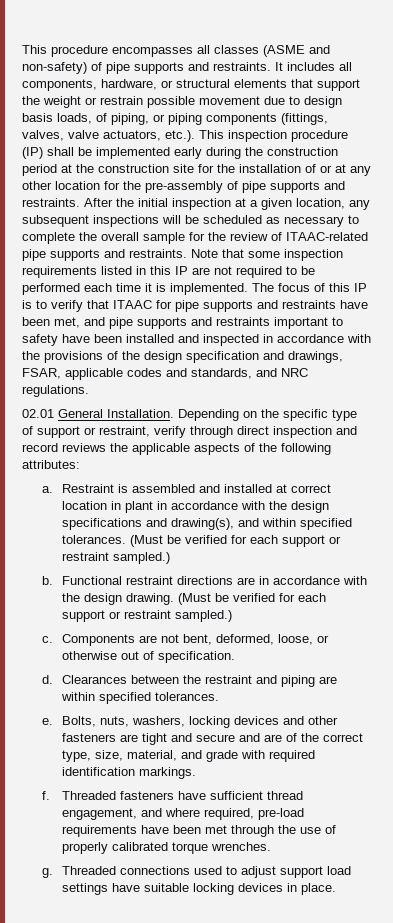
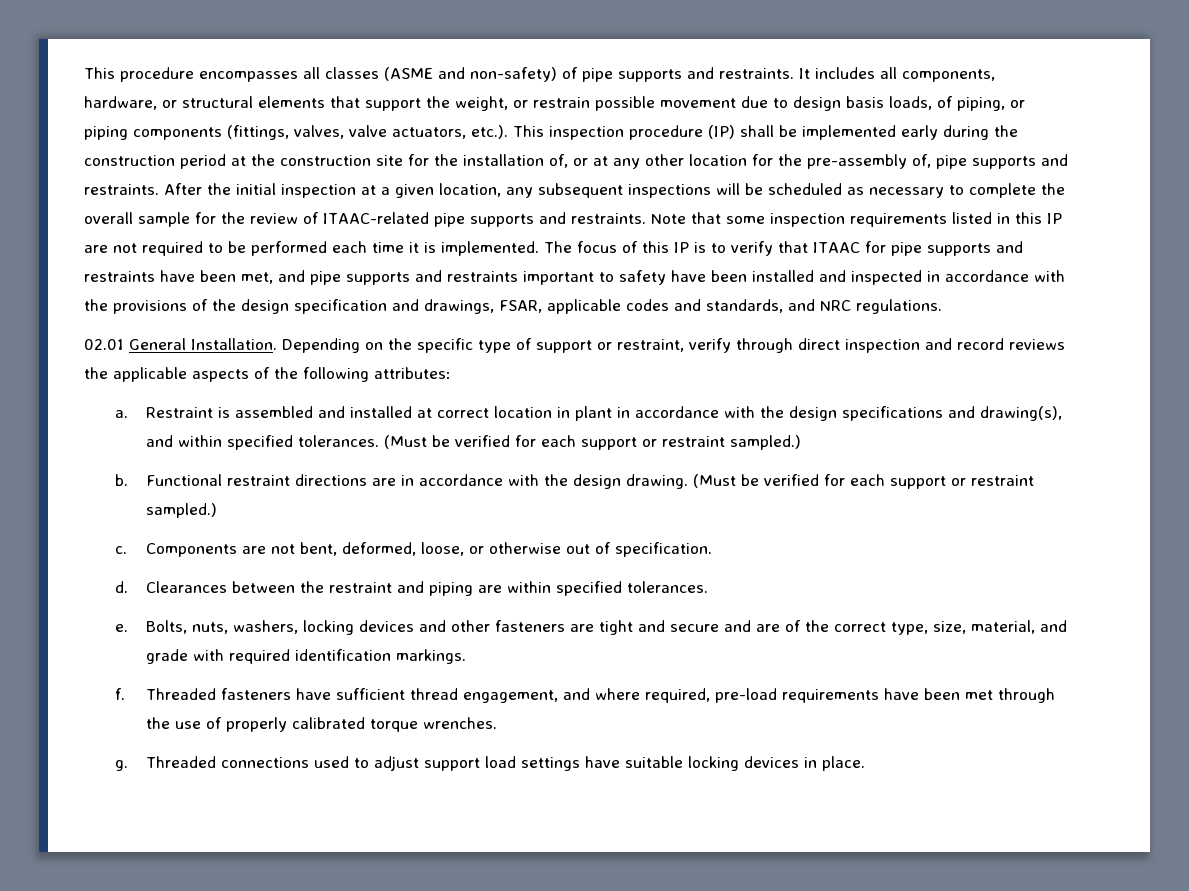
[43,96,81,108] weight -> [455,96,508,111] weight,
[305,164,316,173] of -> [549,154,568,168] of,
[227,181,238,190] of -> [912,154,931,168] of,

